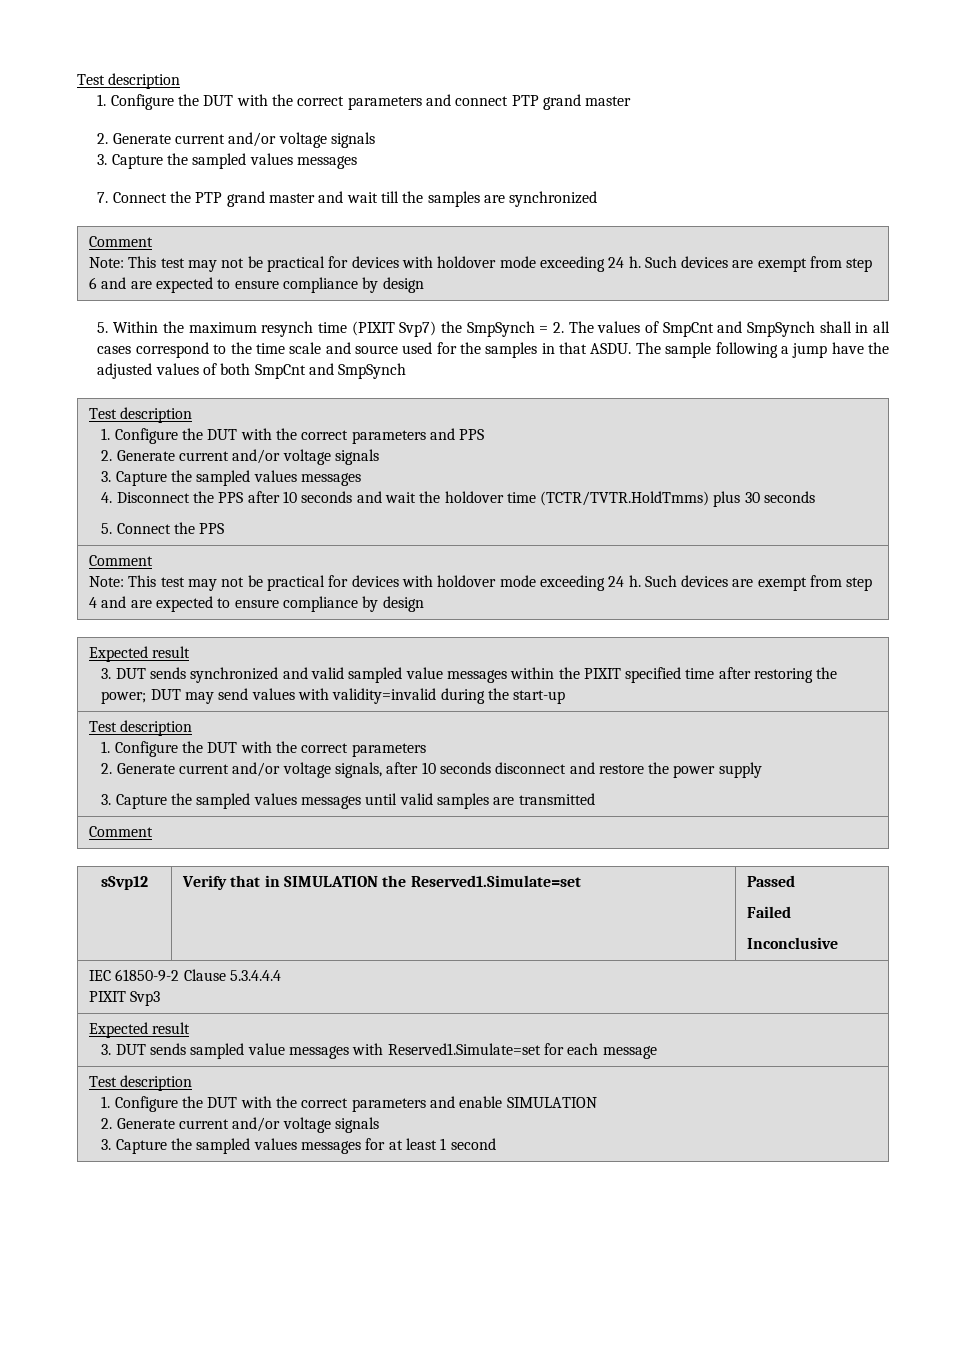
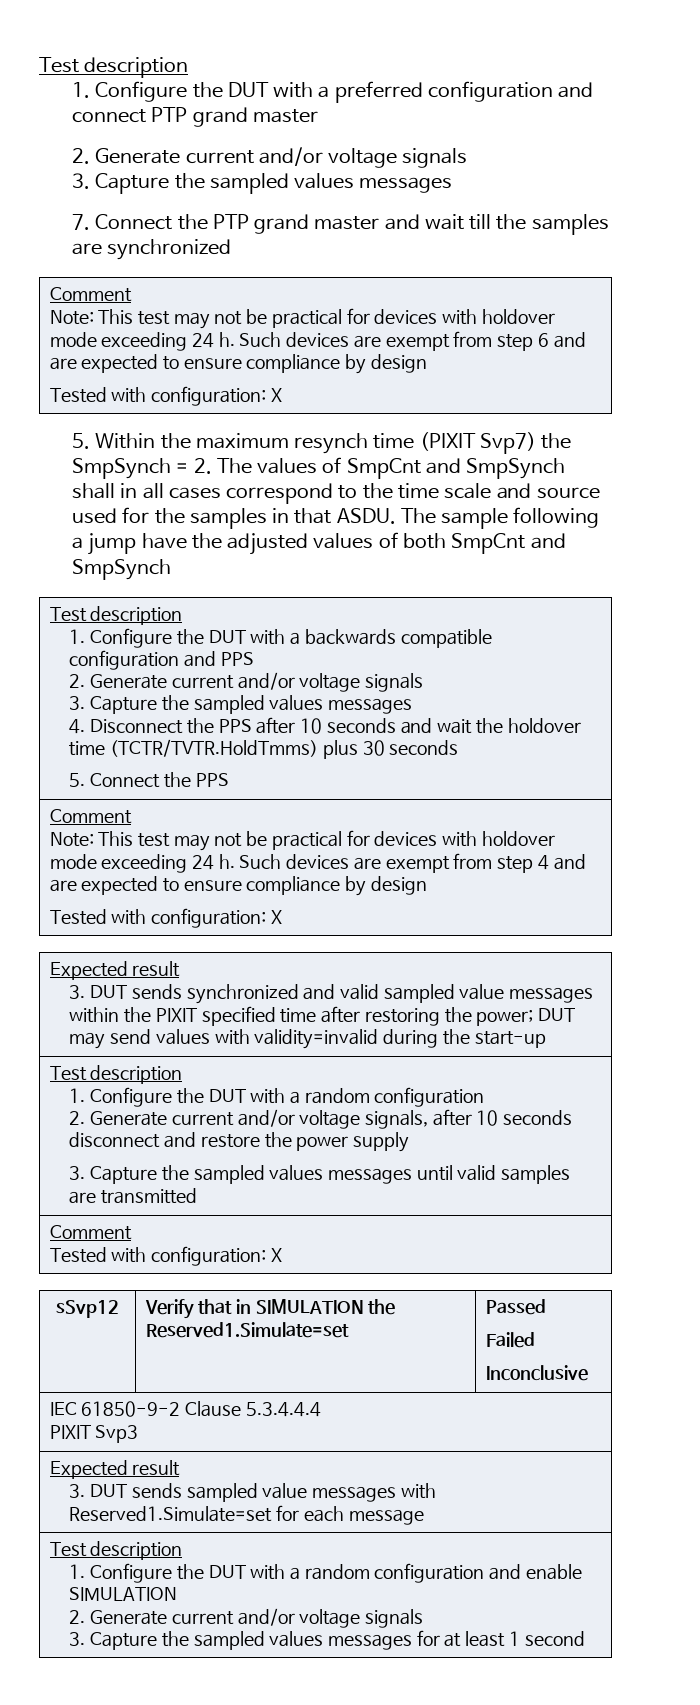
[77,73,181,89] [97,94,422,110] Test description // 1. Configure the DUT with the correct parameters -> [39,57,189,78] [72,81,553,103] Test description // 1. Configure the DUT with a preferred configuration
(424, 285) none -> [49,386,282,406] // Tested with configuration: X
[275,428,426,444] the correct parameters -> [290,629,492,648] [69,650,180,670] a backwards compatible configuration
(424, 604) none -> [49,908,282,928] // Tested with configuration: X
[275,741,426,757] the correct parameters -> [290,1087,485,1107] a random configuration
(154, 831) none -> [49,1246,282,1266] // Tested with configuration: X
[275,1096,426,1112] the correct parameters -> [290,1563,485,1583] a random configuration

